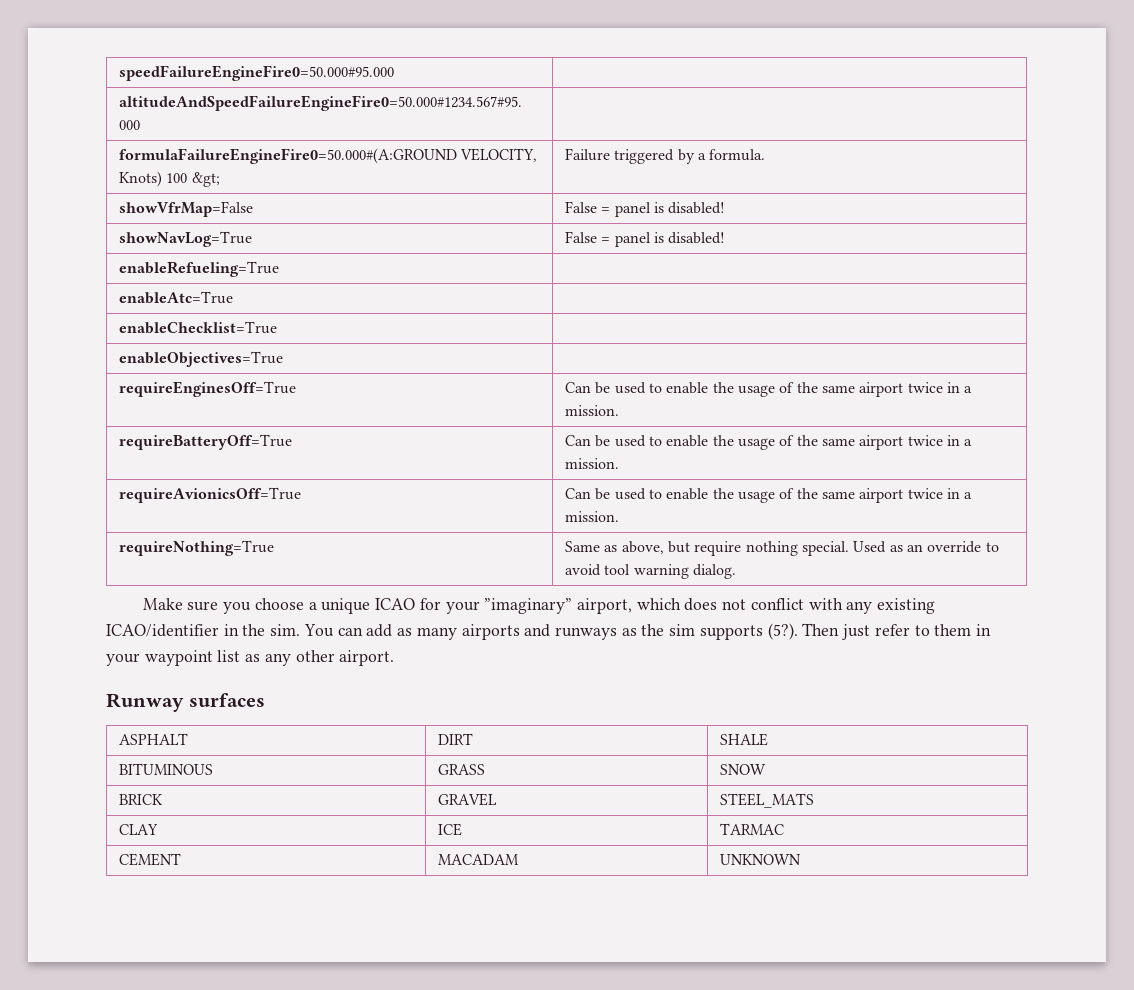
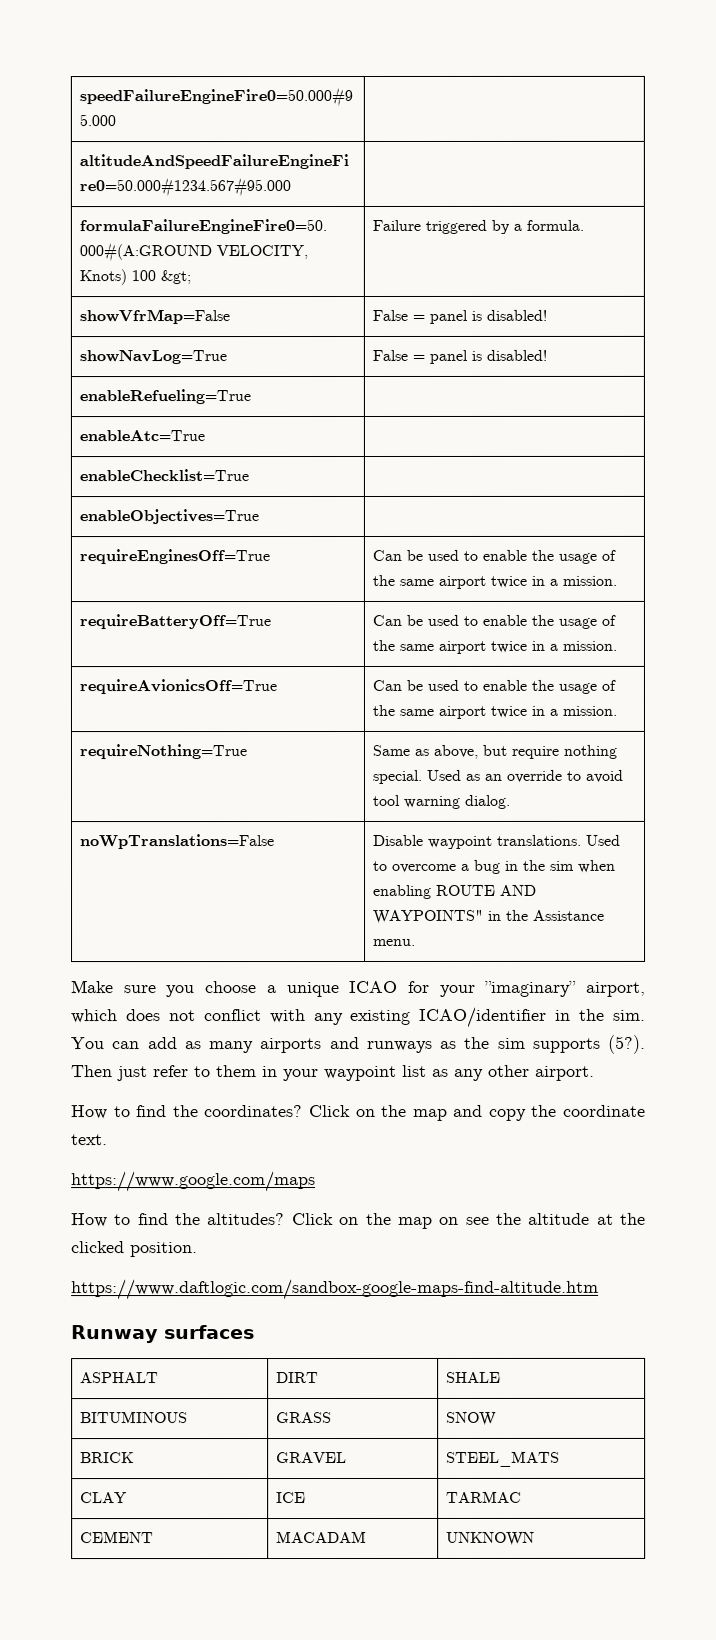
(737, 571) none -> [80,834,276,850] [373,834,622,849] [373,859,617,874] [373,884,538,899] [373,909,606,924] [373,938,417,946] // noWpTranslations=False | Disable waypoint translations. Used to overcome a bug in the sim when enabling ROUTE AND WAYPOINTS" in the Assistance menu.
(395, 658) none -> [71,1104,646,1121] [71,1134,108,1146] [71,1171,316,1193] [71,1212,646,1229] [71,1241,198,1258] [71,1278,599,1301] // How to find the coordinates? Click on the map and copy the coordinate text. // https://www.google.com/maps // How to find the altitudes? Click on the map on see the altitude at the clicked position. // https://www.daftlogic.com/sandbox-google-maps-find-altitude.htm

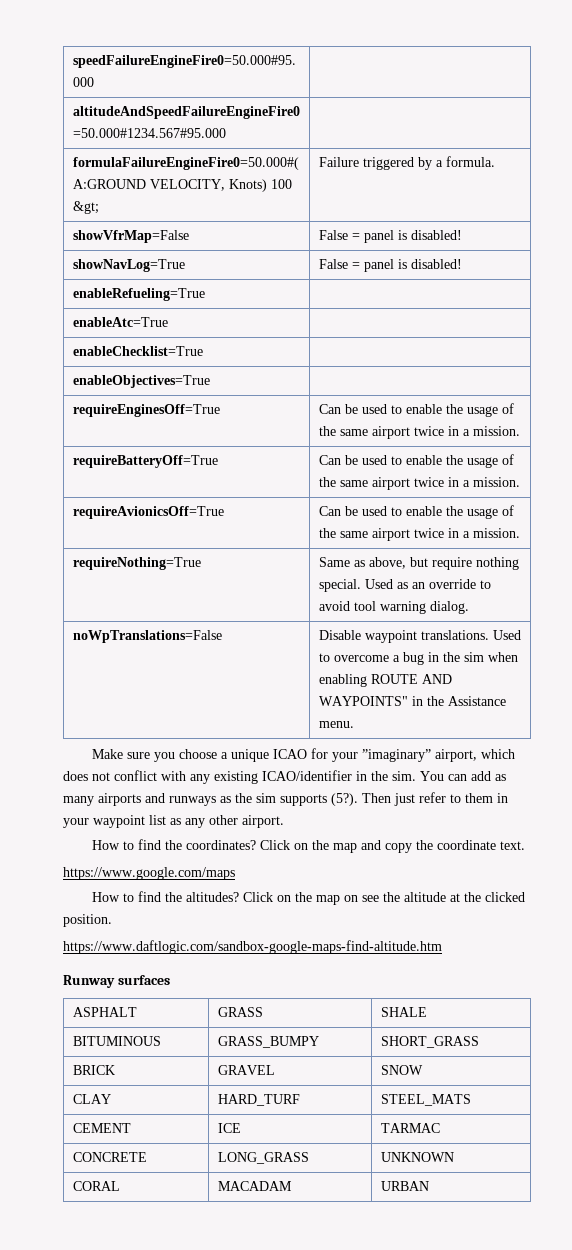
[276,1372,320,1384] DIRT -> [217,1007,263,1017] GRASS
[276,1412,333,1424] [446,1411,498,1426] GRASS | SNOW -> [217,1036,319,1048] [380,1036,479,1048] GRASS_BUMPY | SHORT_GRASS
(348, 1458) none -> [380,1065,423,1075] [72,1094,111,1104] [217,1094,300,1106] | SNOW // CLAY | HARD_TURF
[80,1492,128,1504] CLAY -> [72,1123,131,1133] CEMENT
[80,1531,155,1544] CEMENT -> [72,1152,147,1162] [217,1152,309,1164] [380,1152,454,1162] [72,1181,120,1191] CONCRETE | LONG_GRASS | UNKNOWN // CORAL
[446,1531,536,1546] UNKNOWN -> [380,1181,429,1191] URBAN

